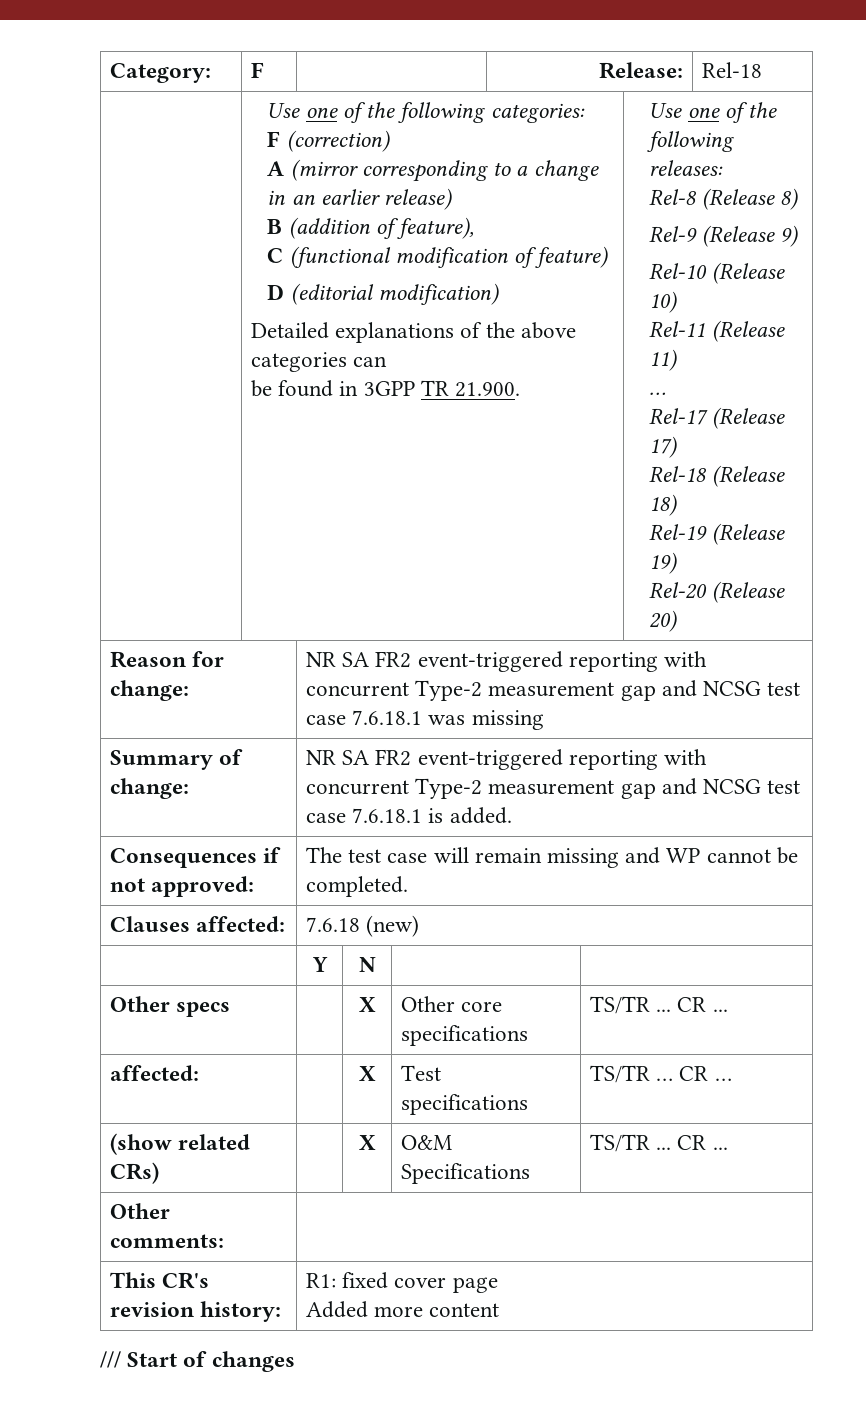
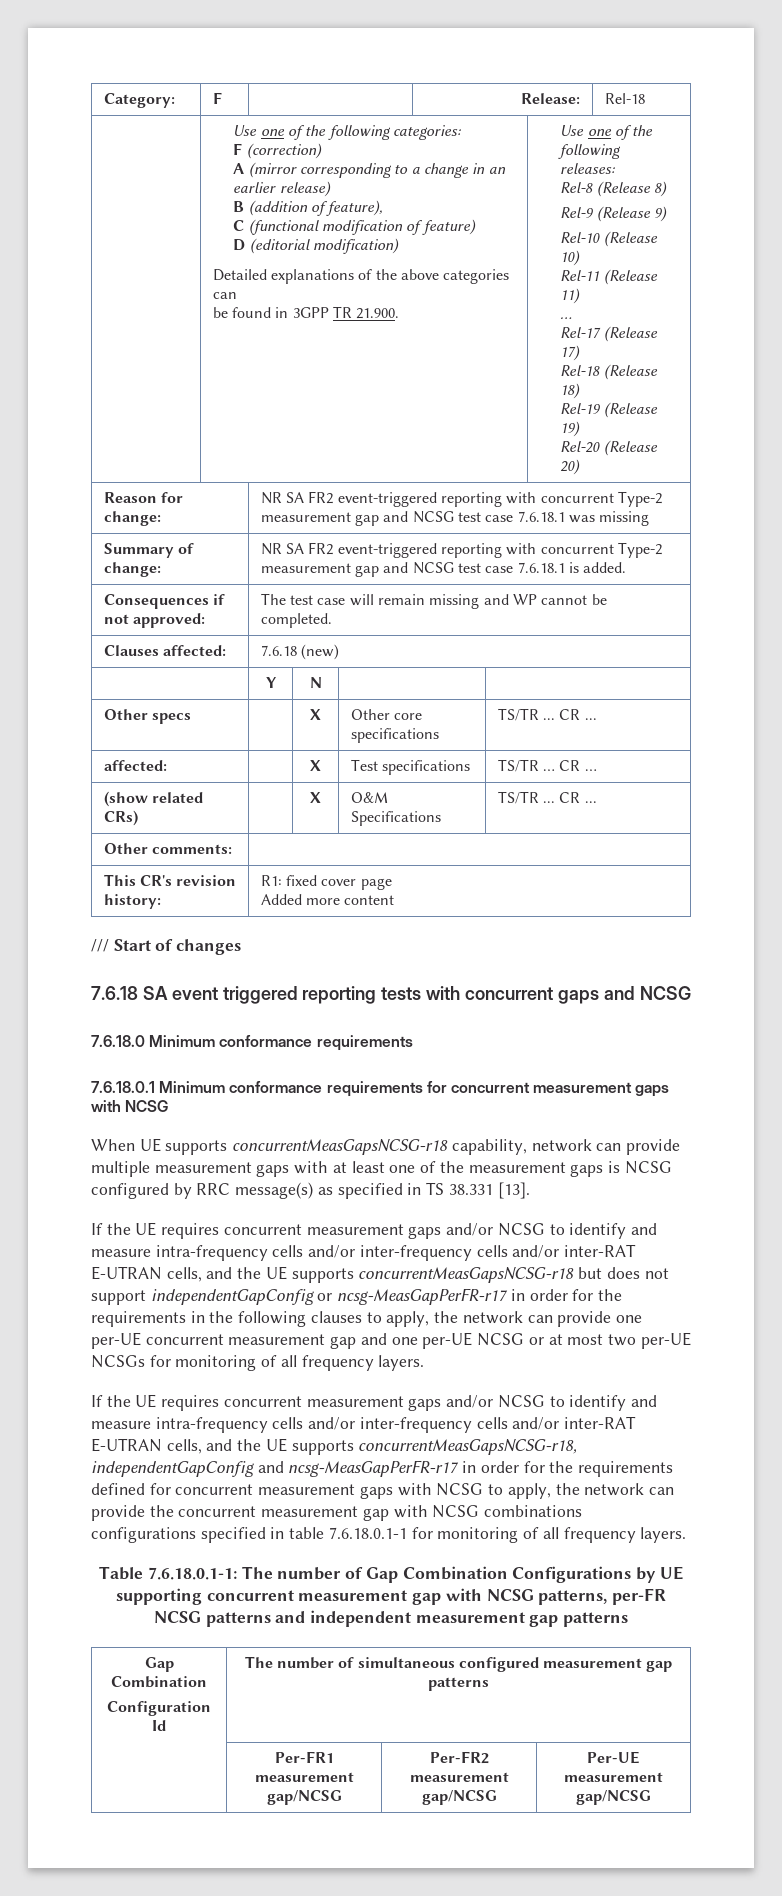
(295, 1361) none -> [91,986,691,1004] [91,1035,413,1051] [91,1081,670,1097] [91,1100,169,1112] [91,1138,681,1155] [91,1161,672,1177] [91,1182,530,1199] [91,1222,657,1239] [91,1244,637,1261] [91,1266,669,1283] [91,1288,623,1305] [91,1311,642,1327] [91,1332,691,1349] [91,1355,425,1371] [91,1394,657,1411] [91,1416,637,1433] [91,1438,578,1455] [91,1460,674,1477] [91,1483,674,1499] [91,1505,583,1521] [91,1527,687,1543] [99,1566,683,1583] [115,1588,667,1605] [153,1610,629,1627] [144,1657,174,1672] [111,1676,207,1688] [107,1701,211,1716] [152,1720,166,1731] [244,1656,673,1672] [427,1677,489,1691] [274,1751,334,1763] [254,1772,354,1782] [266,1790,342,1805] [429,1751,489,1764] [409,1772,509,1782] [421,1790,497,1805] [587,1751,640,1764] [564,1772,663,1782] [576,1790,651,1805] // 7.6.18 SA event triggered reporting tests with concurrent gaps and NCSG // 7.6.18.0 Minimum conformance requirements // 7.6.18.0.1 Minimum conformance requirements for concurrent measurement gaps with NCSG // When UE supports concurrentMeasGapsNCSG-r18 capability, network can provide multiple measurement gaps with at least one of the measurement gaps is NCSG configured by RRC message(s) as specified in TS 38.331 [13]. // If the UE requires concurrent measurement gaps and/or NCSG to identify and measure intra-frequency cells and/or inter-frequency cells and/or inter-RAT E-UTRAN cells, and the UE supports concurrentMeasGapsNCSG-r18 but does not support independentGapConfig or ncsg-MeasGapPerFR-r17 in order for the requirements in the following clauses to apply, the network can provide one per-UE concurrent measurement gap and one per-UE NCSG or at most two per-UE NCSGs for monitoring of all frequency layers. // If the UE requires concurrent measurement gaps and/or NCSG to identify and measure intra-frequency cells and/or inter-frequency cells and/or inter-RAT E-UTRAN cells, and the UE supports concurrentMeasGapsNCSG-r18, independentGapConfig and ncsg-MeasGapPerFR-r17 in order for the requirements defined for concurrent measurement gaps with NCSG to apply, the network can provide the concurrent measurement gap with NCSG combinations configurations specified in table 7.6.18.0.1-1 for monitoring of all frequency layers. // Table 7.6.18.0.1-1: The number of Gap Combination Configurations by UE supporting concurrent measurement gap with NCSG patterns, per-FR NCSG patterns and independent measurement gap patterns // Gap Combination // Configuration Id | The number of simultaneous configured measurement gap patterns // | Per-FR1 measurement gap/NCSG | Per-FR2 measurement gap/NCSG | Per-UE measurement gap/NCSG

